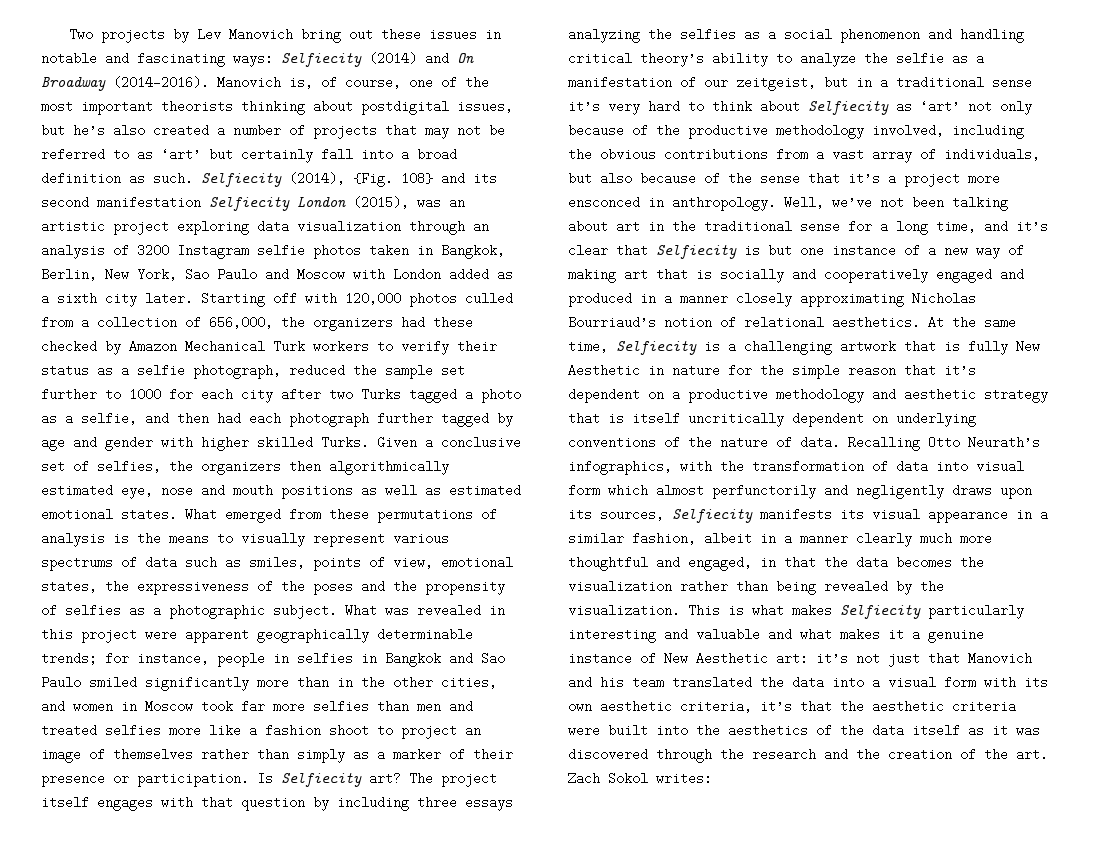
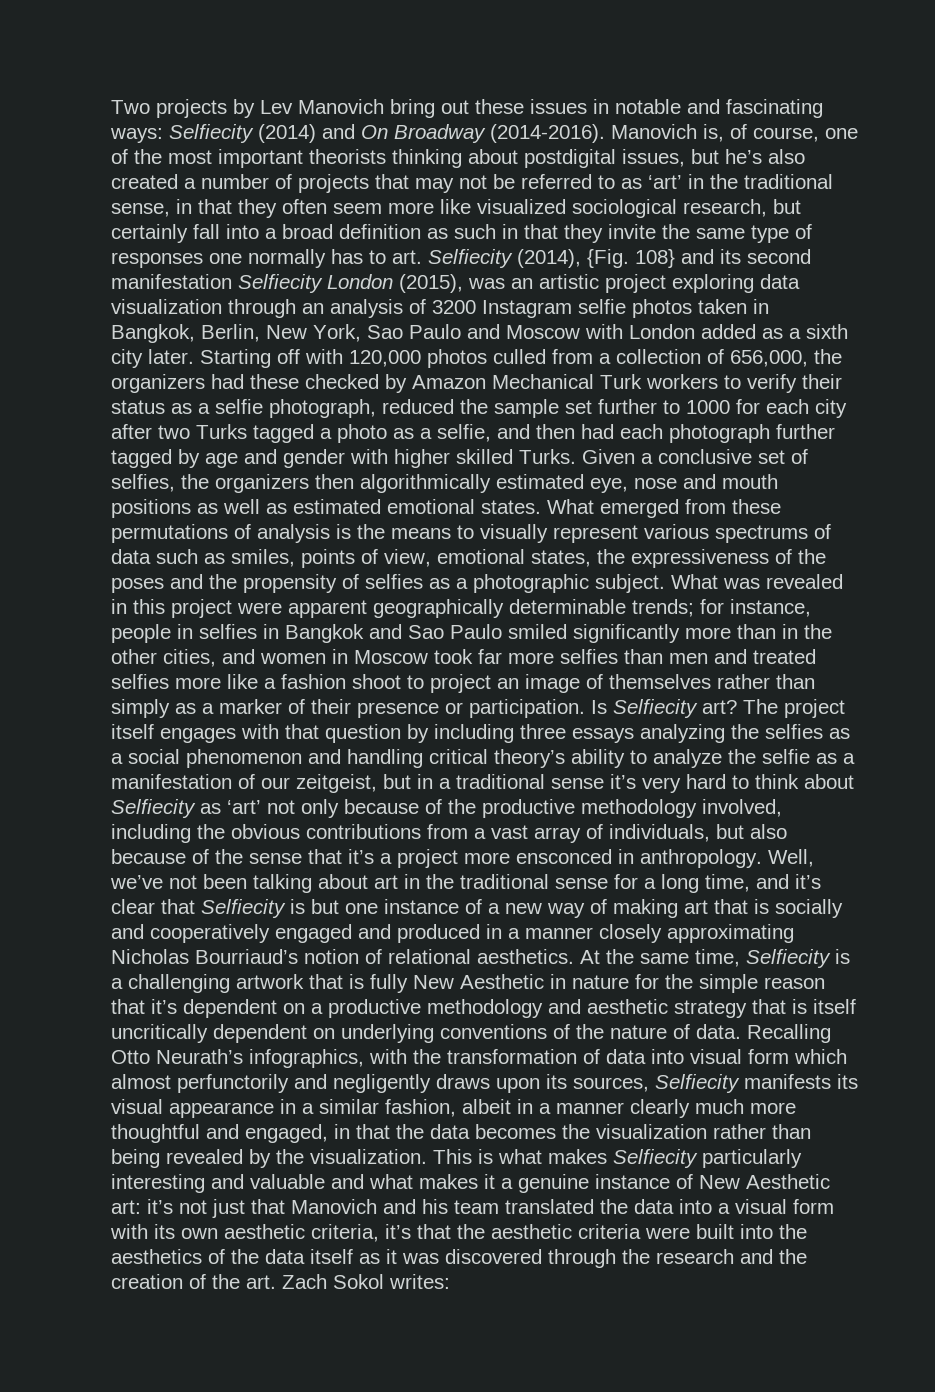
(201, 154) none -> [688,174,833,189] [111,199,767,218] in the traditional sense, in that they often seem more like visualized sociological research,
[153,172,193,185] such. -> [454,224,812,243] [111,249,422,268] such in that they invite the same type of responses one normally has to art.

